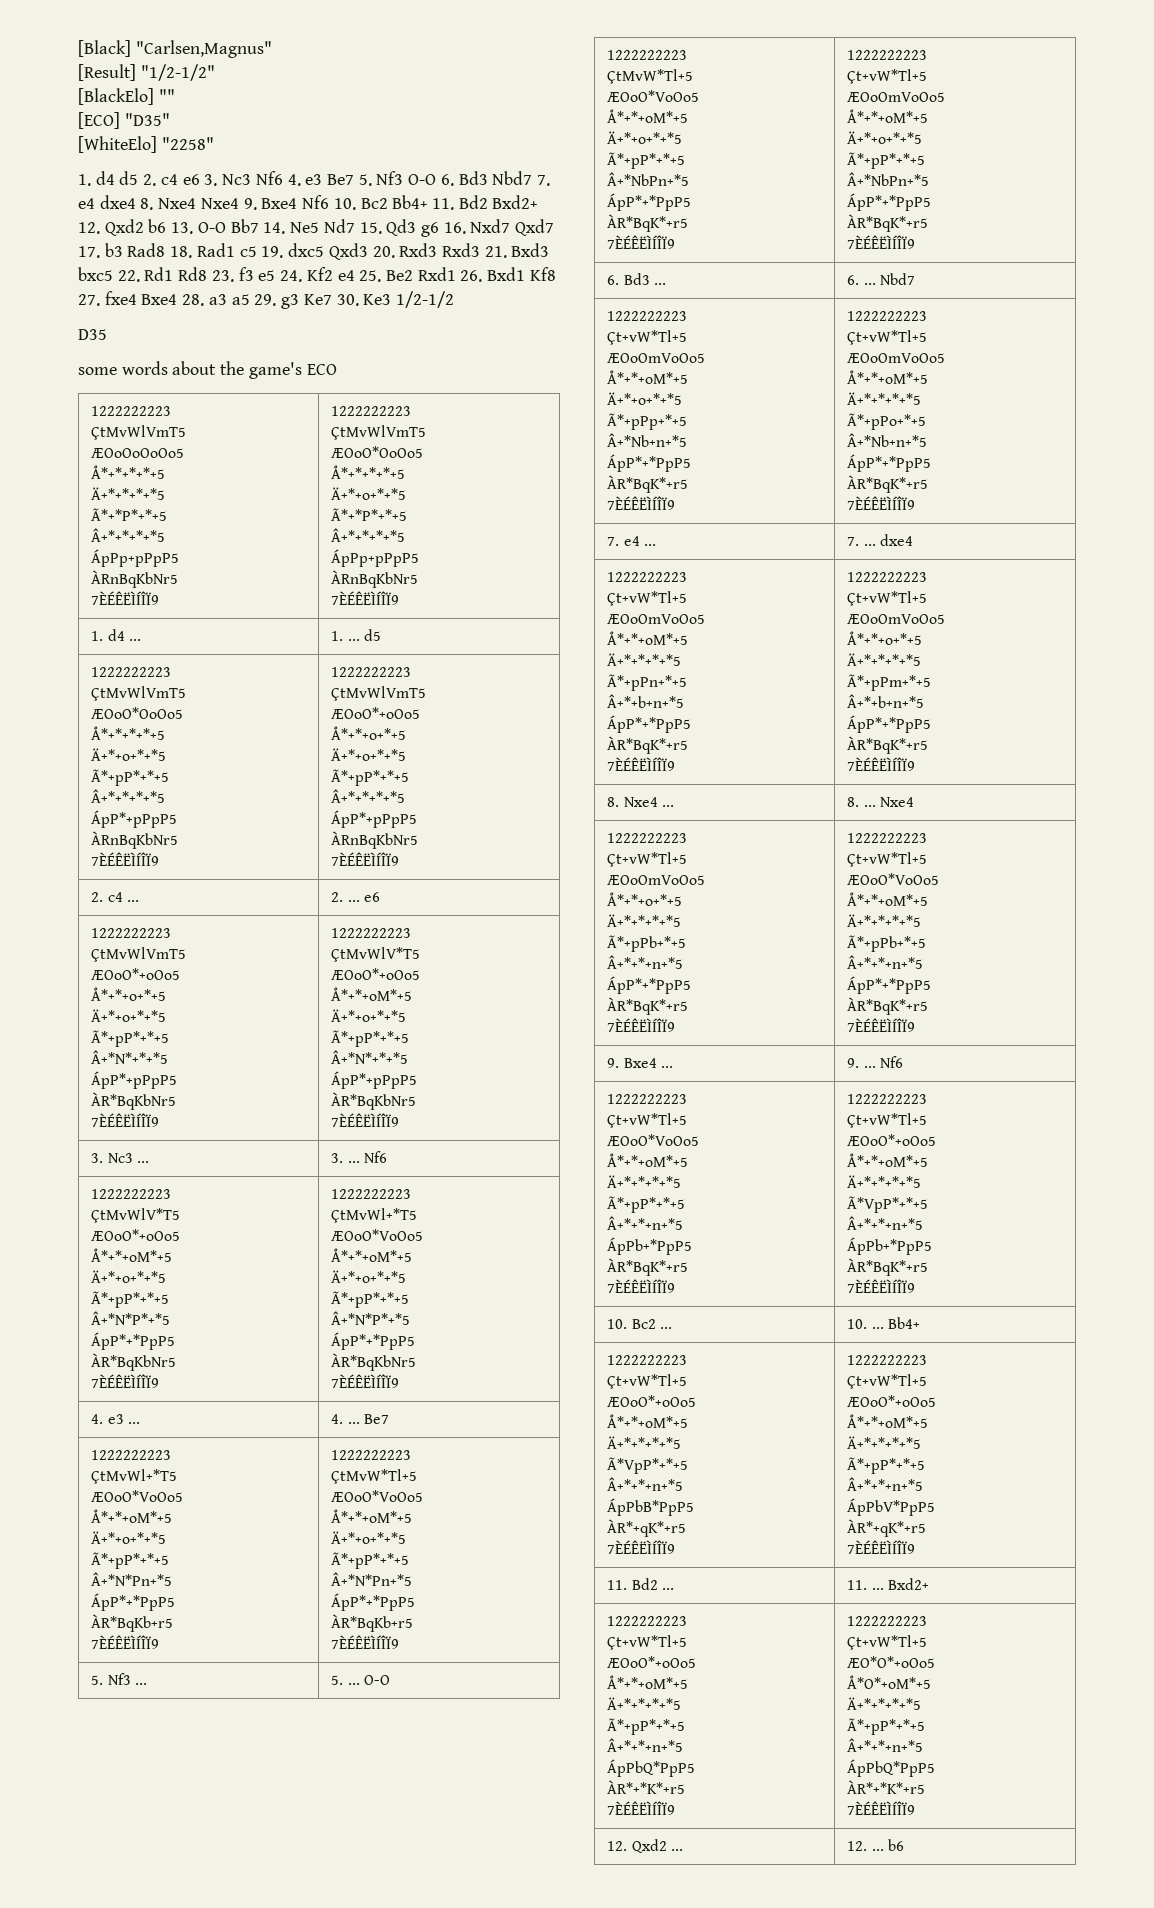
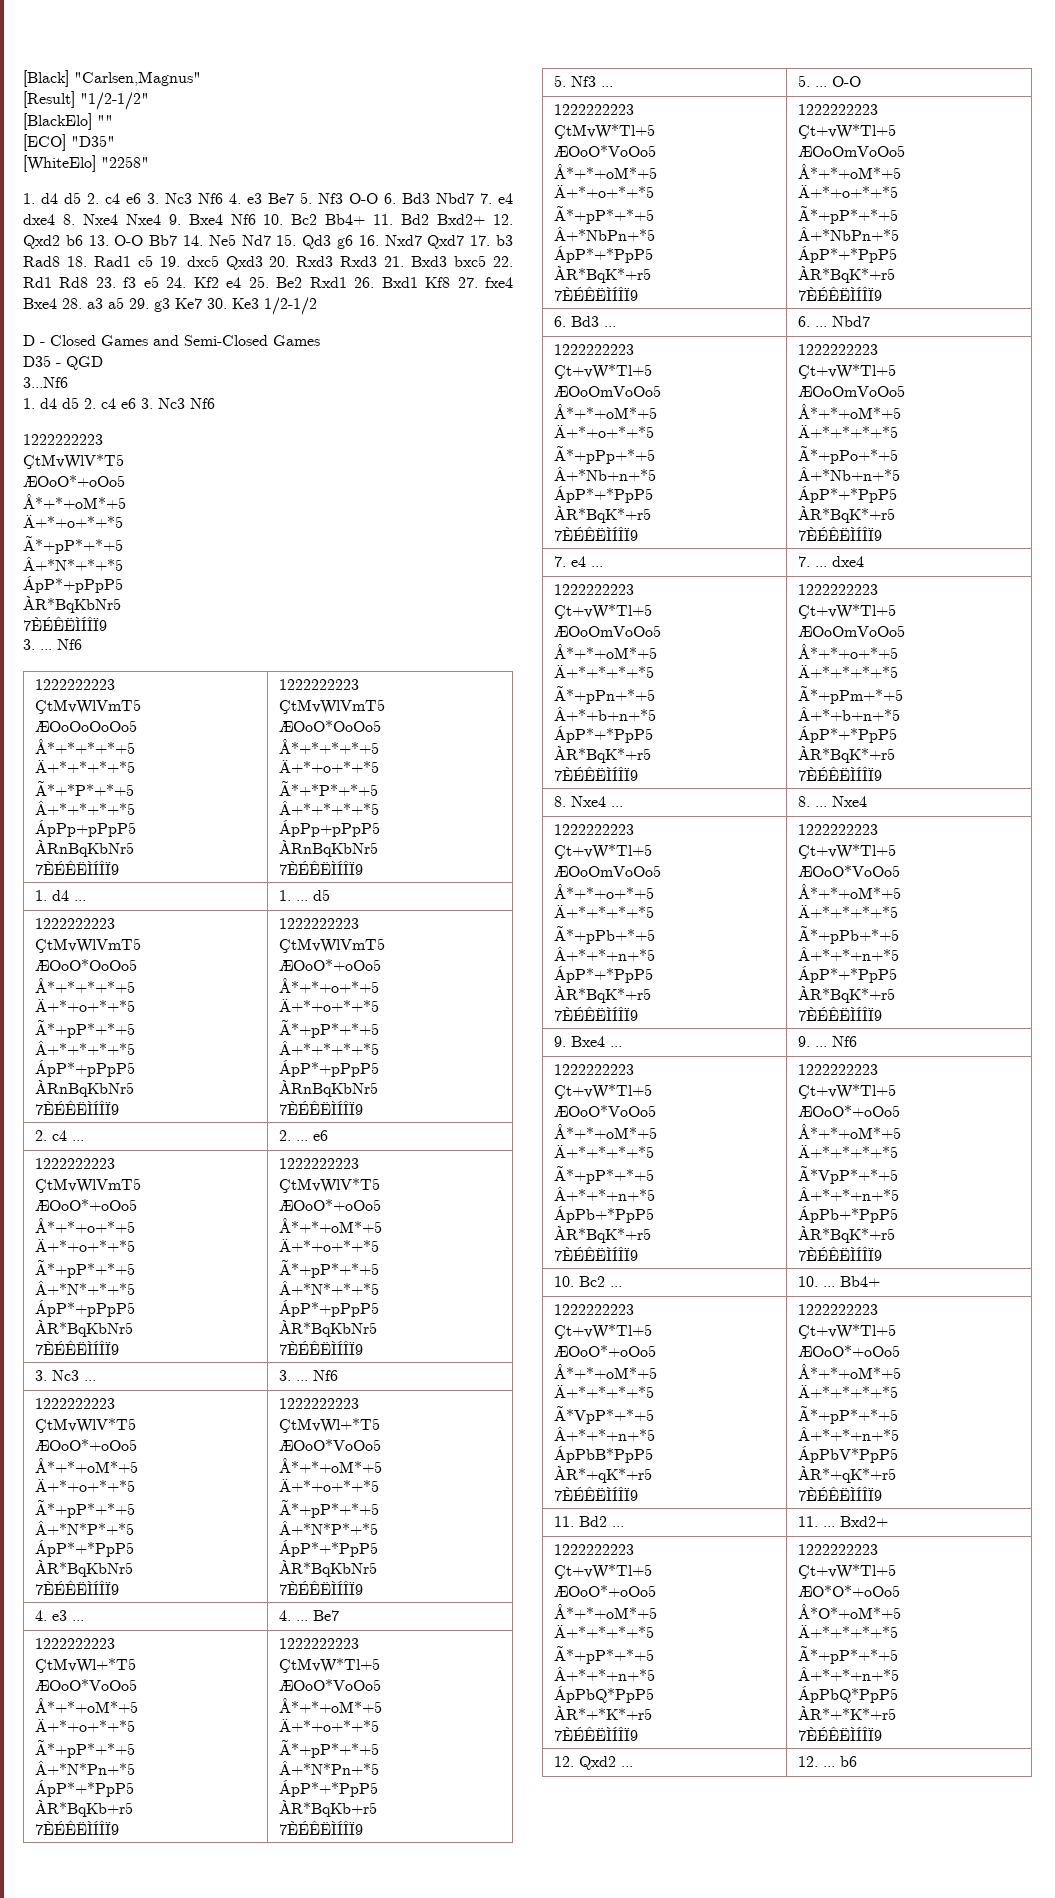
[78,329,107,340] [78,361,337,379] D35 // some words about the game's ECO -> [23,335,320,346] [23,355,103,370] [23,377,68,388] [23,397,215,409] [23,434,103,445] [23,454,124,469] [23,475,125,487] [23,494,126,510] [23,515,123,528] [23,535,123,554] [23,556,123,571] [23,576,123,593] [23,596,121,613] [23,616,107,631] [23,639,82,650] D - Closed Games and Semi-Closed Games // D35 - QGD // 3...Nf6 // 1. d4 d5 2. c4 e6 3. Nc3 Nf6 // 1222222223 // ÇtMvWlV*T5 // ÆOoO*+oOo5 // Å*+*+oM*+5 // Ä+*+o+*+*5 // Ã*+pP*+*+5 // Â+*N*+*+*5 // ÁpP*+pPpP5 // ÀR*BqKbNr5 // 7ÈÉÊËÌÍÎÏ9 // 3. ... Nf6

